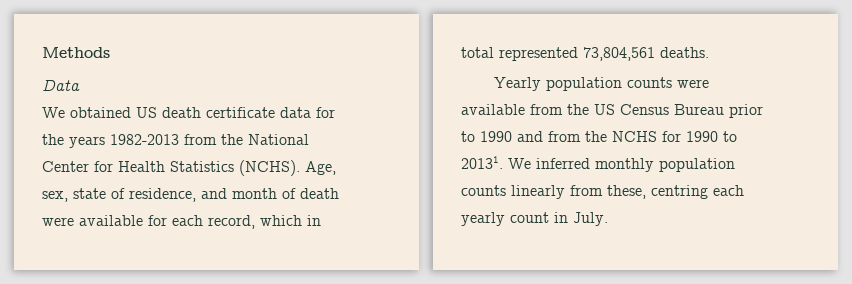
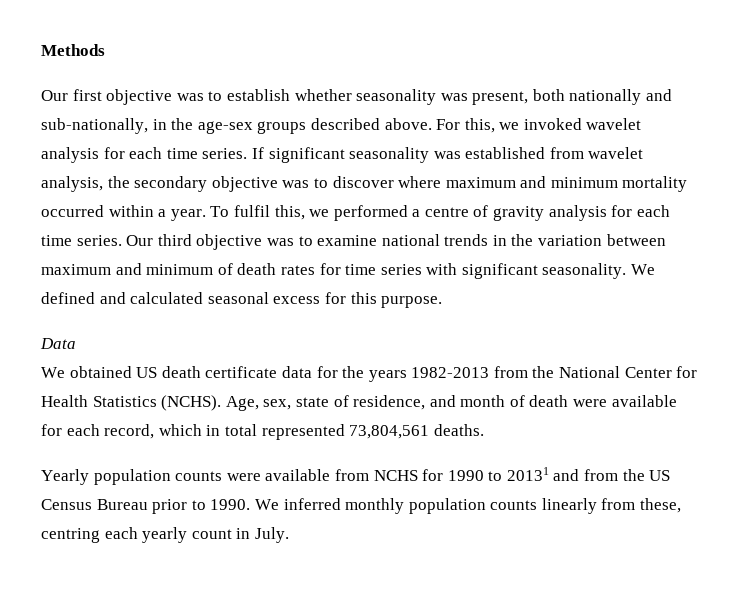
(110, 52) none -> [41,89,673,105] [41,118,642,134] [41,147,644,163] [41,176,688,192] [41,205,670,221] [41,234,666,250] [41,263,656,279] [41,292,443,308] // Our first objective was to establish whether seasonality was present, both nationally and sub-nationally, in the age-sex groups described above. For this, we invoked wavelet analysis for each time series. If significant seasonality was established from wavelet analysis, the secondary objective was to discover where maximum and minimum mortality occurred within a year. To fulfil this, we performed a centre of gravity analysis for each time series. Our third objective was to examine national trends in the variation between maximum and minimum of death rates for time series with significant seasonality. We defined and calculated seasonal excess for this purpose.
(563, 109) none -> [373,467,619,481] NCHS for 1990 to 20131 and from
[480,131,737,142] [461,156,503,169] 1990 and from the NCHS for 1990 to 20131. -> [210,499,251,510] 1990.

